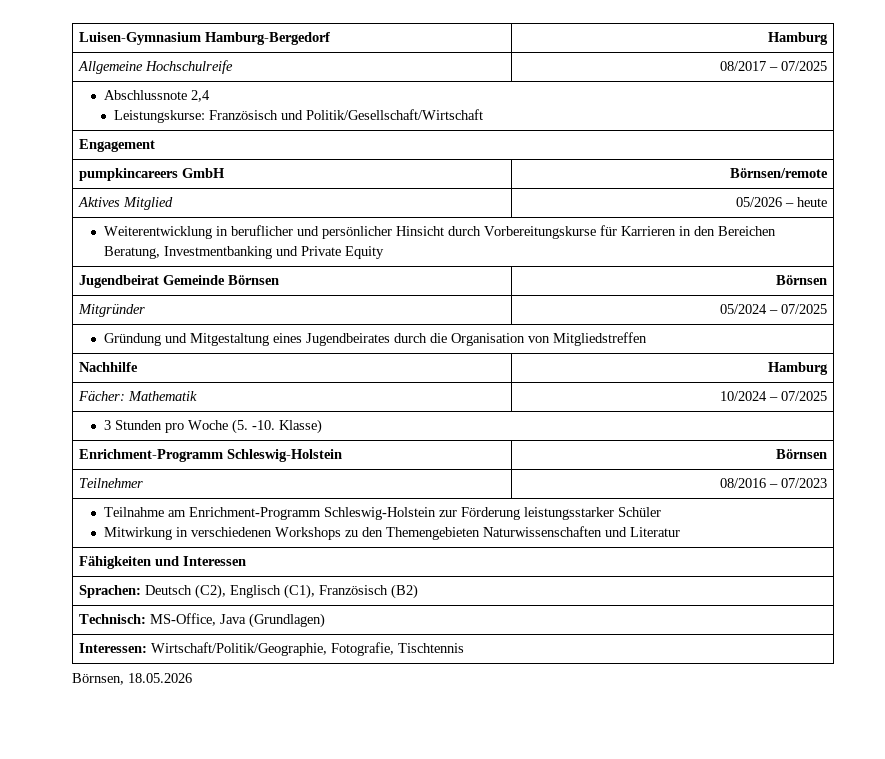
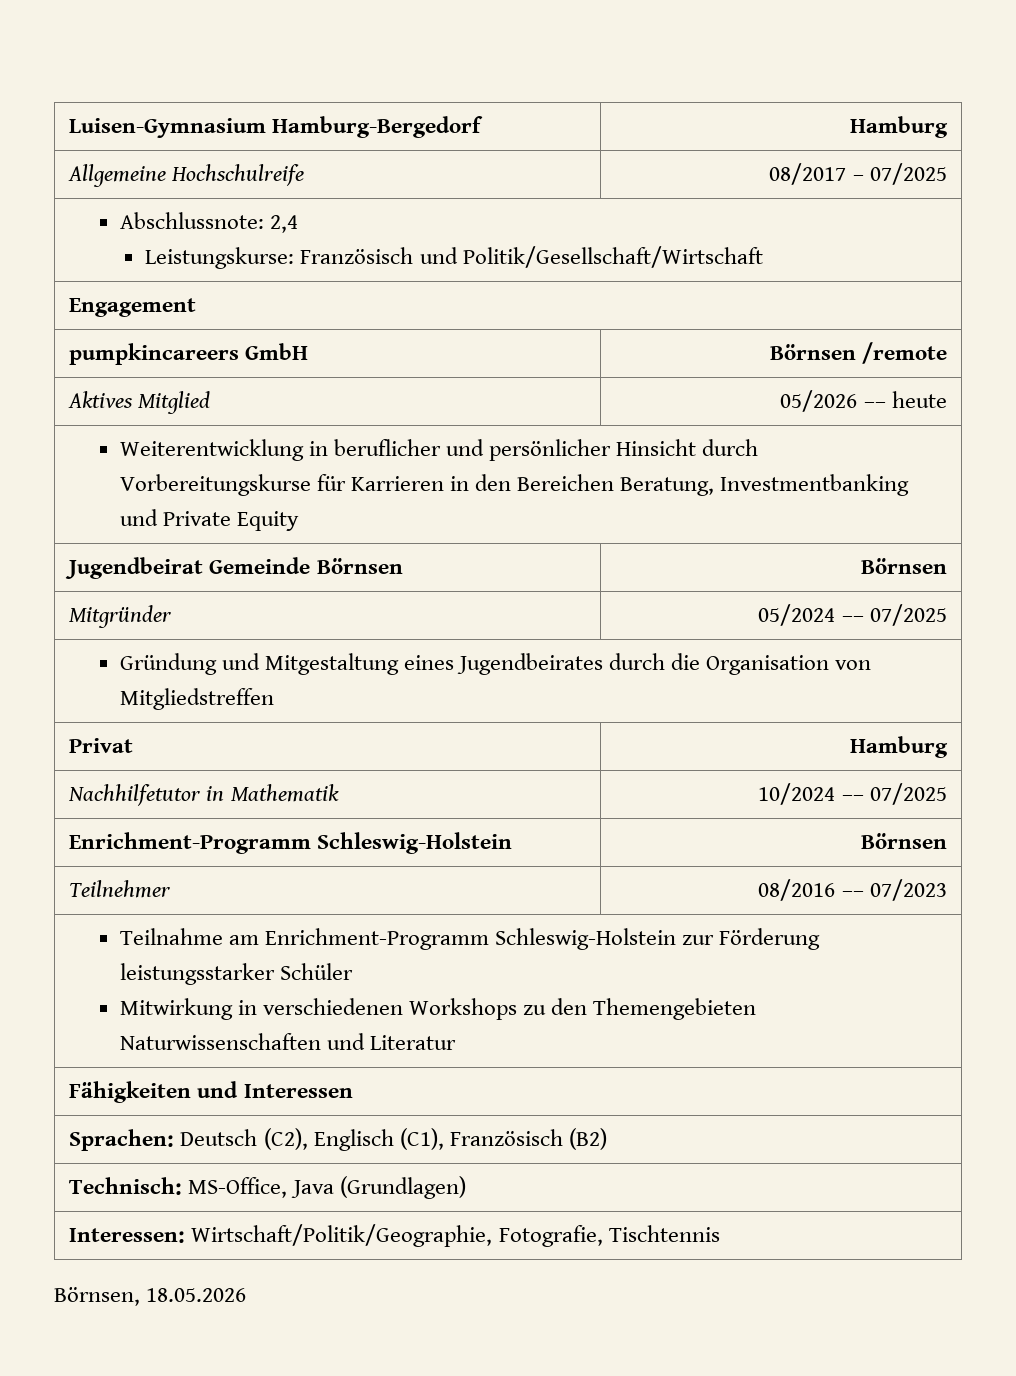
[104,90,188,100] Abschlussnote -> [119,212,264,229] Abschlussnote:
[730,168,829,178] Börnsen/remote -> [769,342,947,364] Börnsen /remote
[785,203,795,207] – -> [863,402,886,408] ––
[769,310,779,314] – -> [841,616,864,622] ––
[78,362,138,372] [768,362,829,375] [77,391,125,401] Nachhilfe | Hamburg // Fächer: -> [69,738,134,753] [849,736,948,758] [68,784,225,806] Privat | Hamburg // Nachhilfetutor in
[769,391,828,401] [104,419,323,434] – 07/2025 // 3 Stunden pro Woche (5. -10. Klasse) -> [841,783,947,805] –– 07/2025
[769,484,779,488] – -> [841,891,864,897] ––

